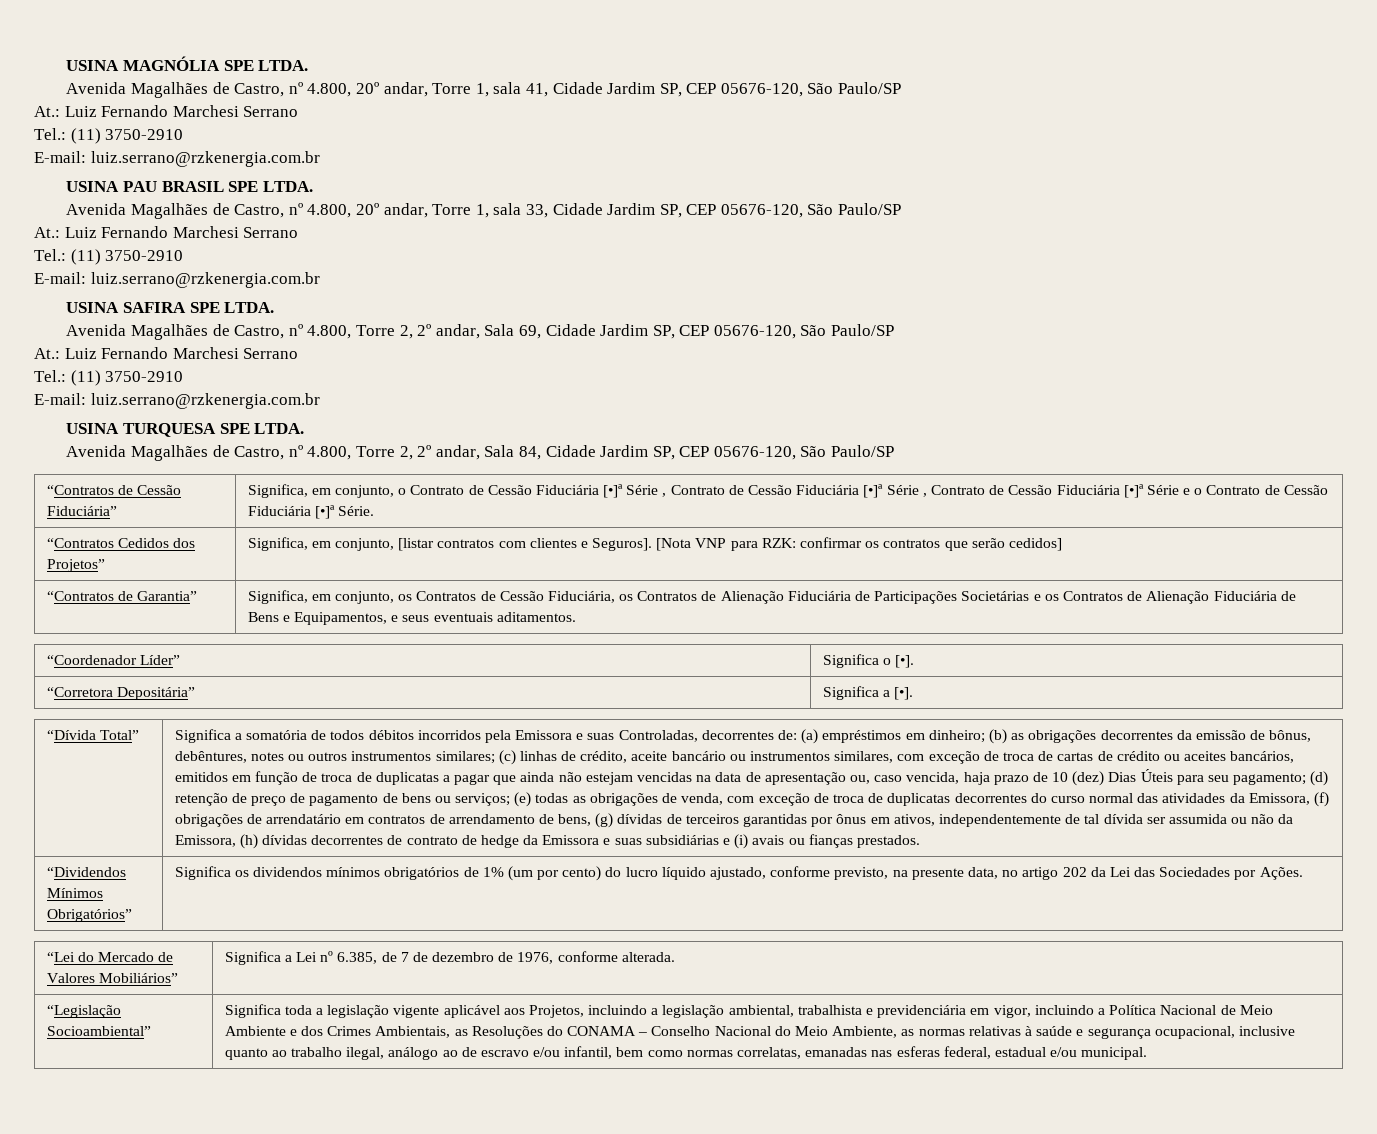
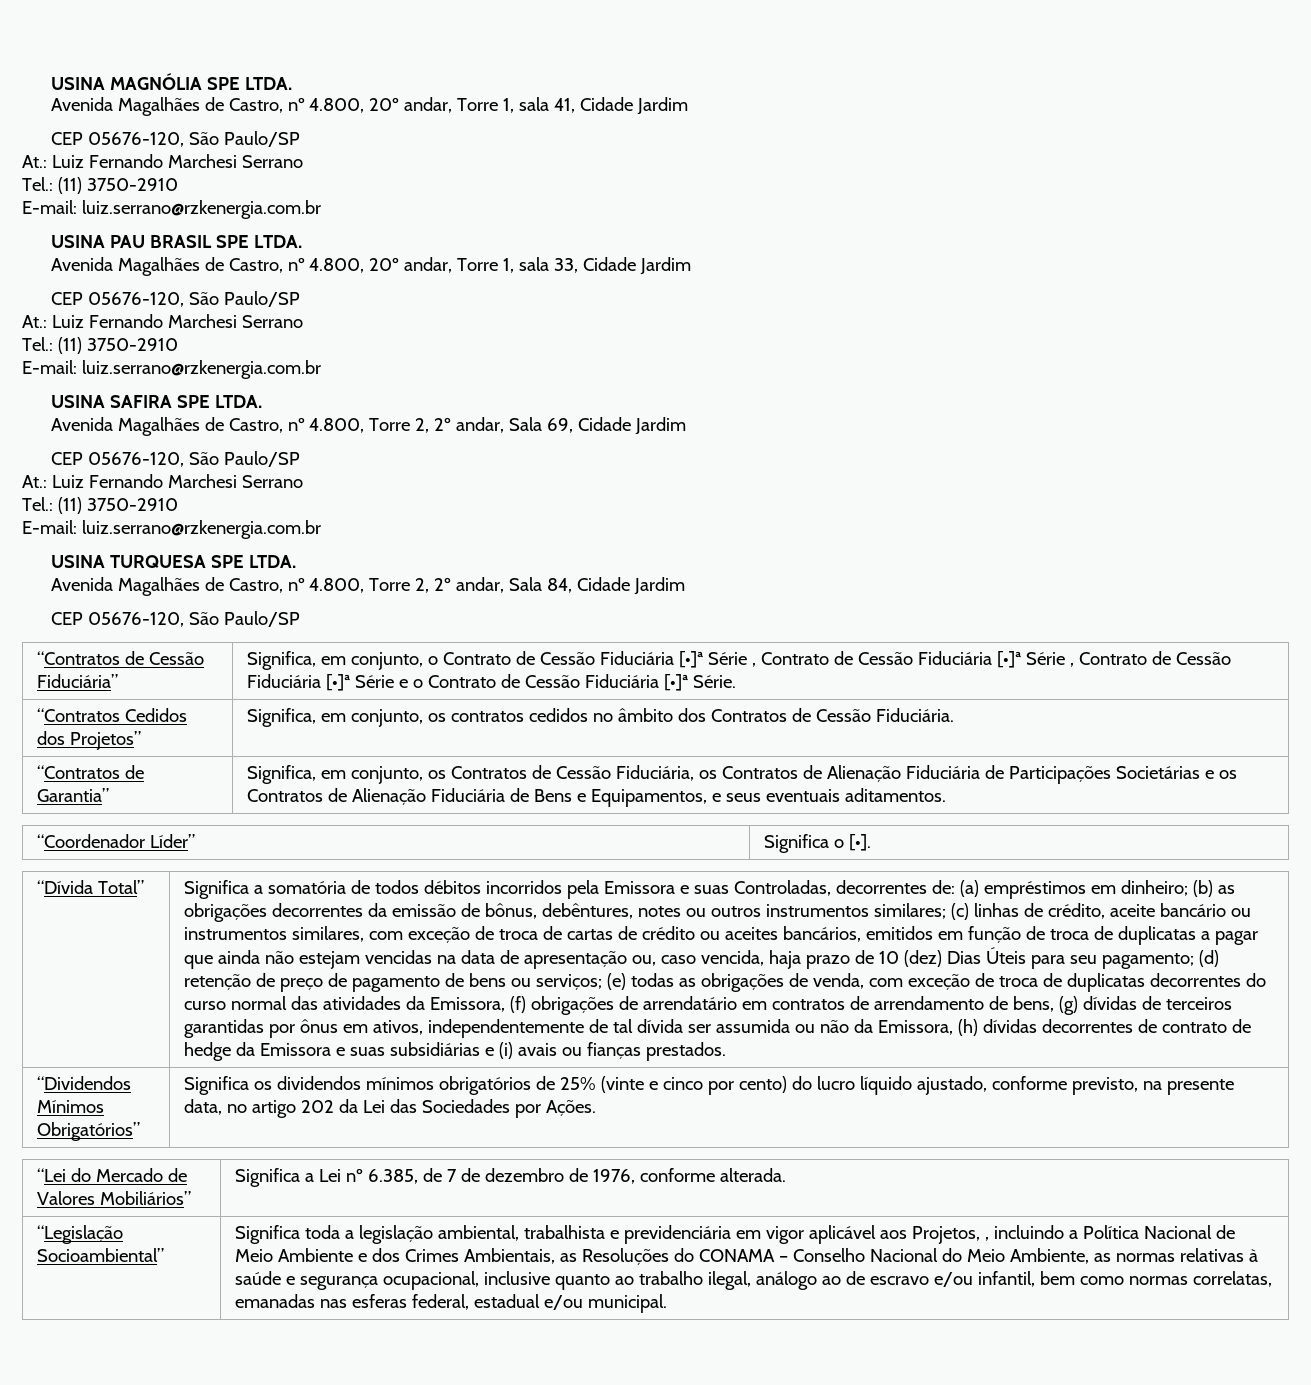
[659,83,682,97] SP, -> (689, 106) //
[659,204,682,218] SP, -> (692, 266) //
[652,325,675,339] SP, -> (687, 426) //
[652,446,675,460] SP, -> (686, 586) //
[398,537,1062,551] [listar contratos com clientes e Seguros]. [Nota VNP para RZK: confirmar os contratos que serão cedidos] -> [427,708,954,722] os contratos cedidos no âmbito dos Contratos de Cessão Fiduciária.
[46,687,195,700] [822,686,914,700] // “Corretora Depositária” | Significa a [•]. -> (871, 842) none
[482,866,533,881] 1% (um -> [559,1076,703,1093] 25% (vinte e cinco
[393,1005,725,1018] vigente aplicável aos Projetos, incluindo a legislação -> (433, 1234) none
[993,1005,1031,1018] vigor, -> [765,1225,989,1244] vigor aplicável aos Projetos, ,

